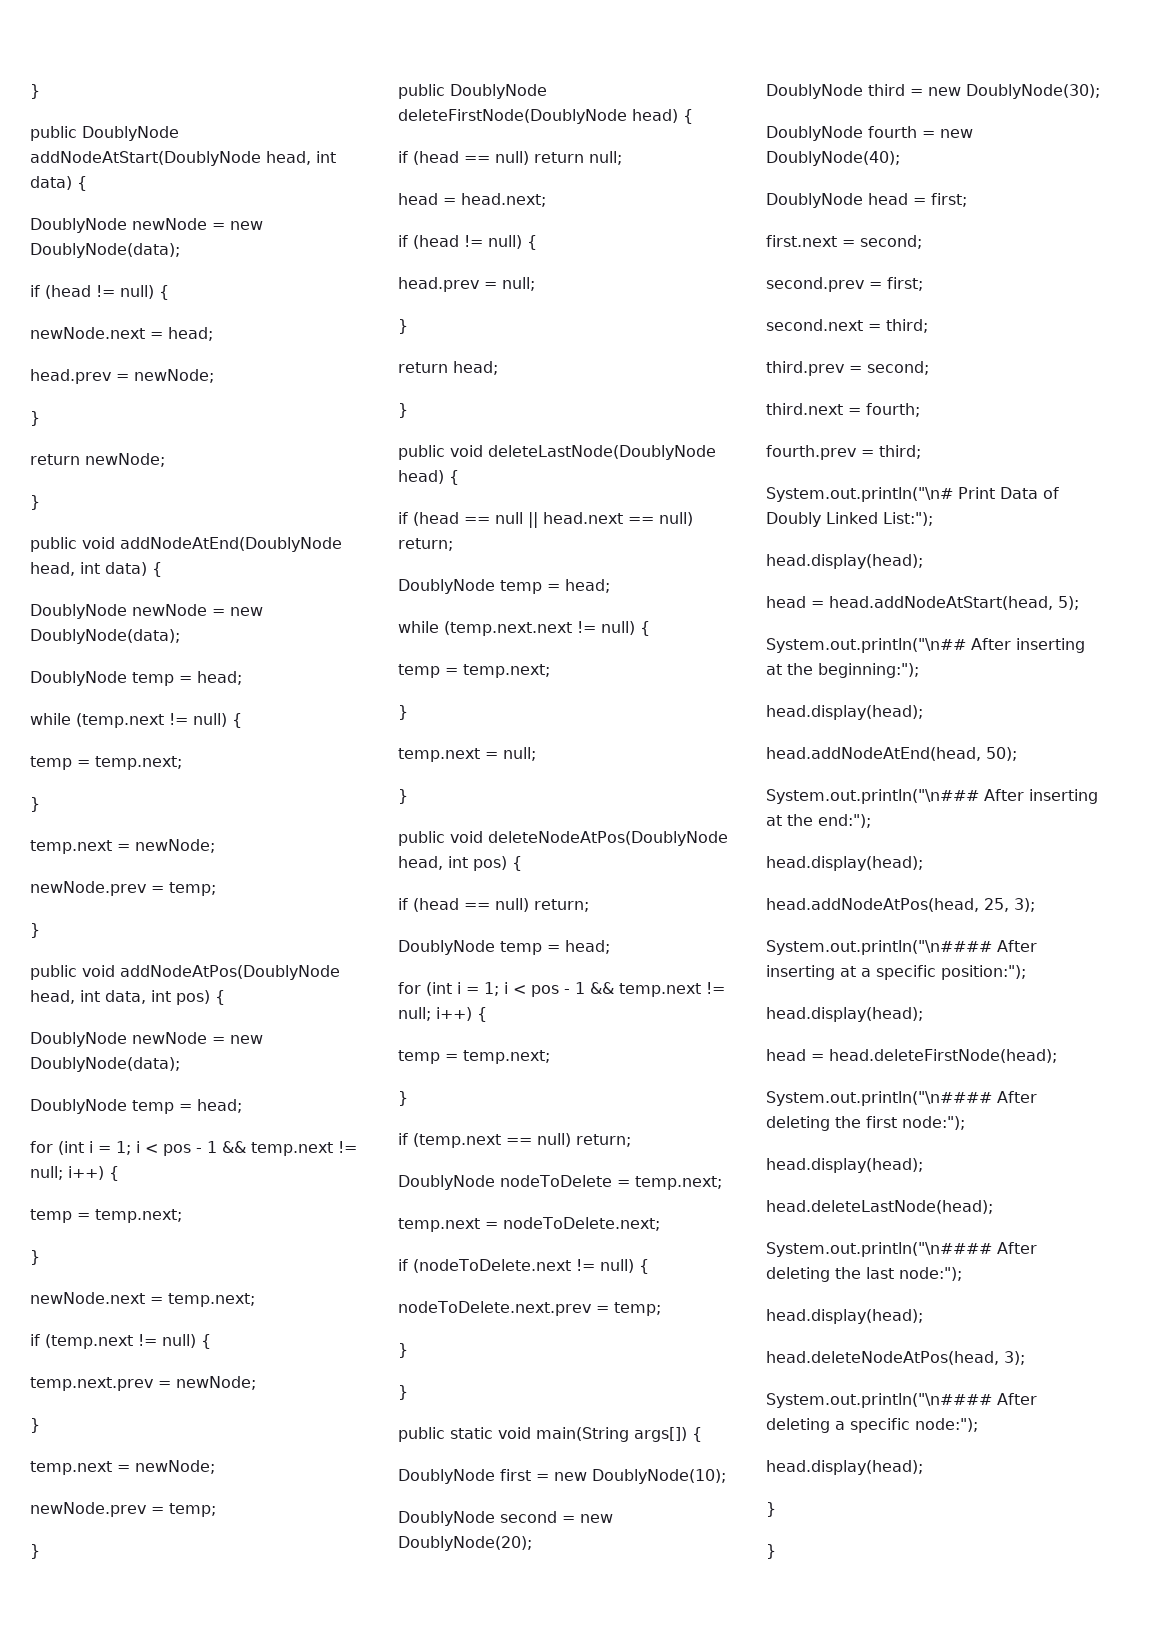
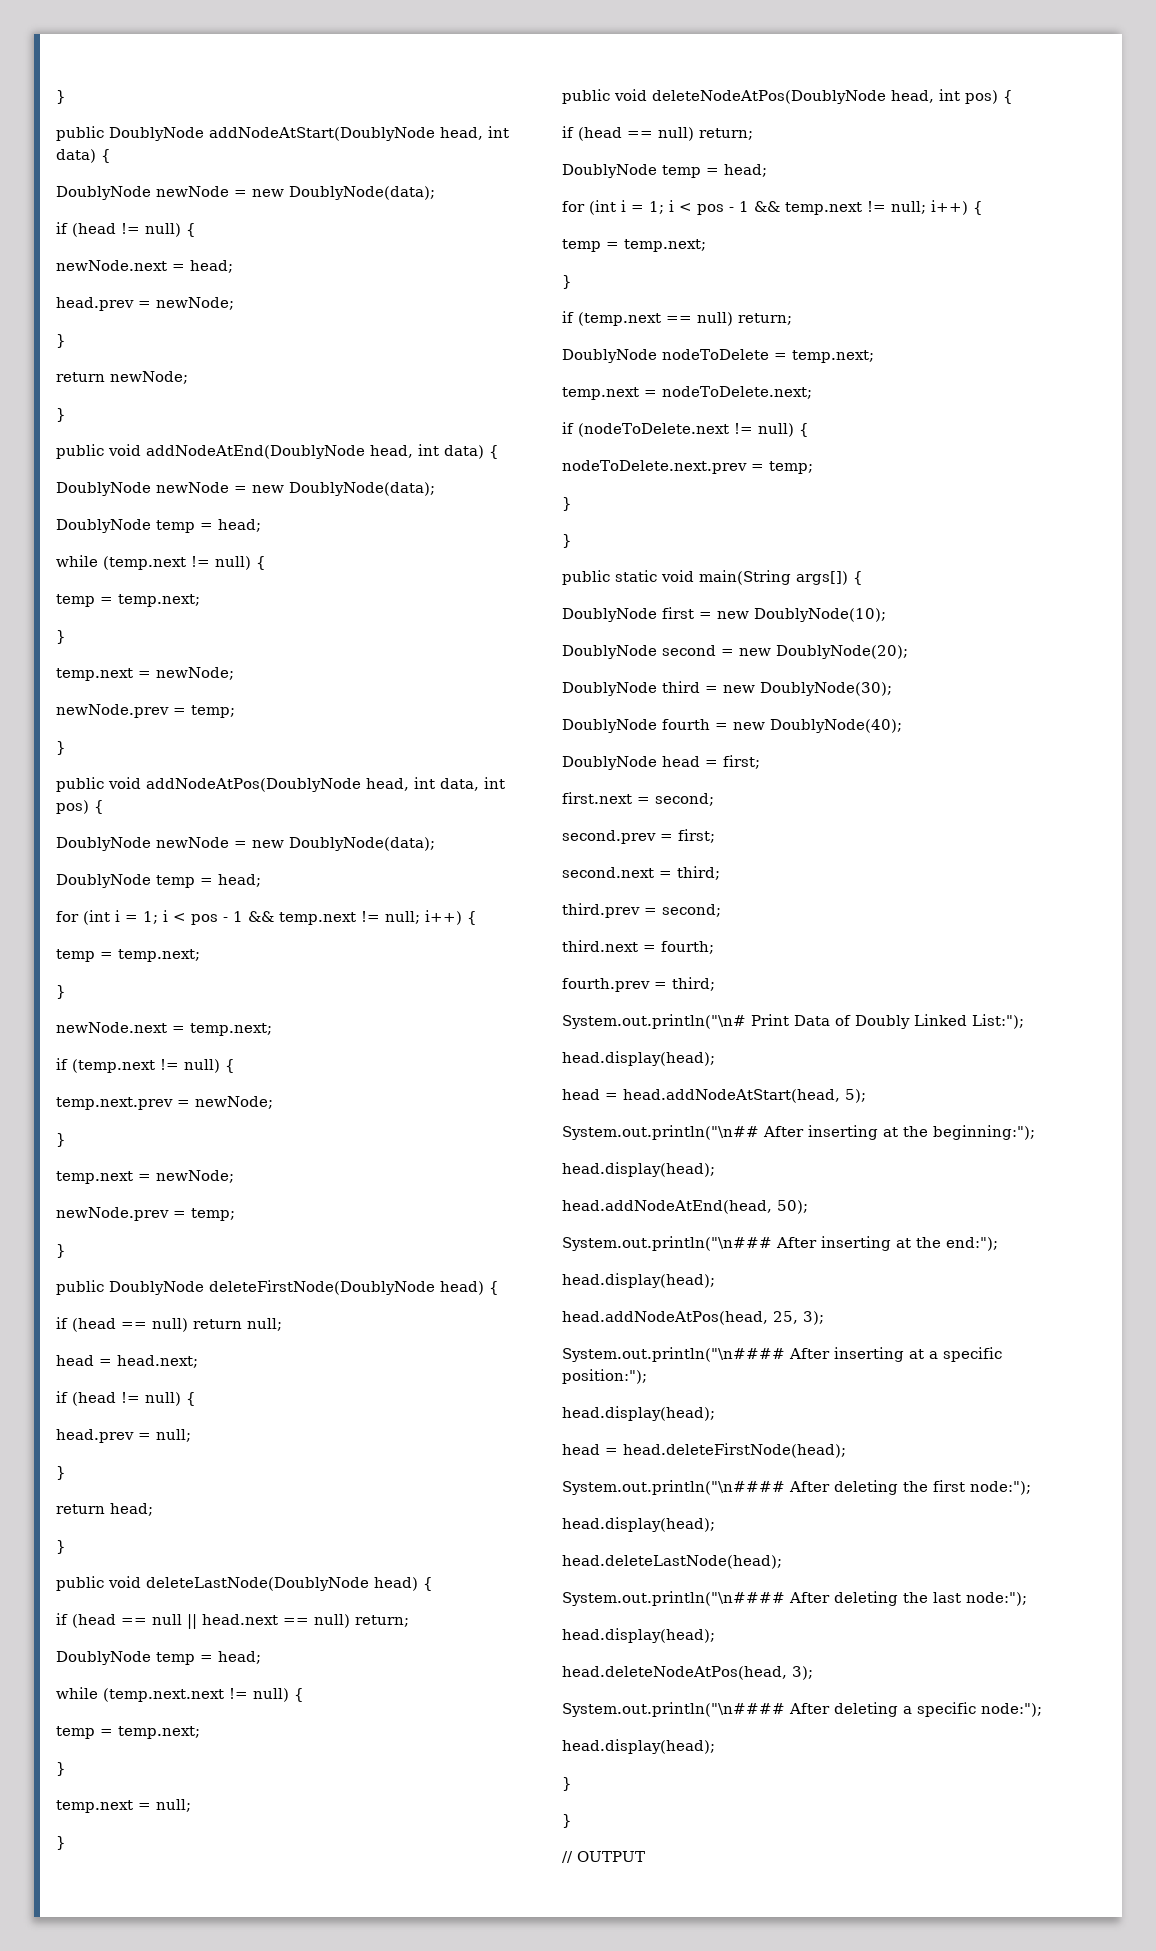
(776, 1551) none -> [562,1851,645,1863] // // OUTPUT

